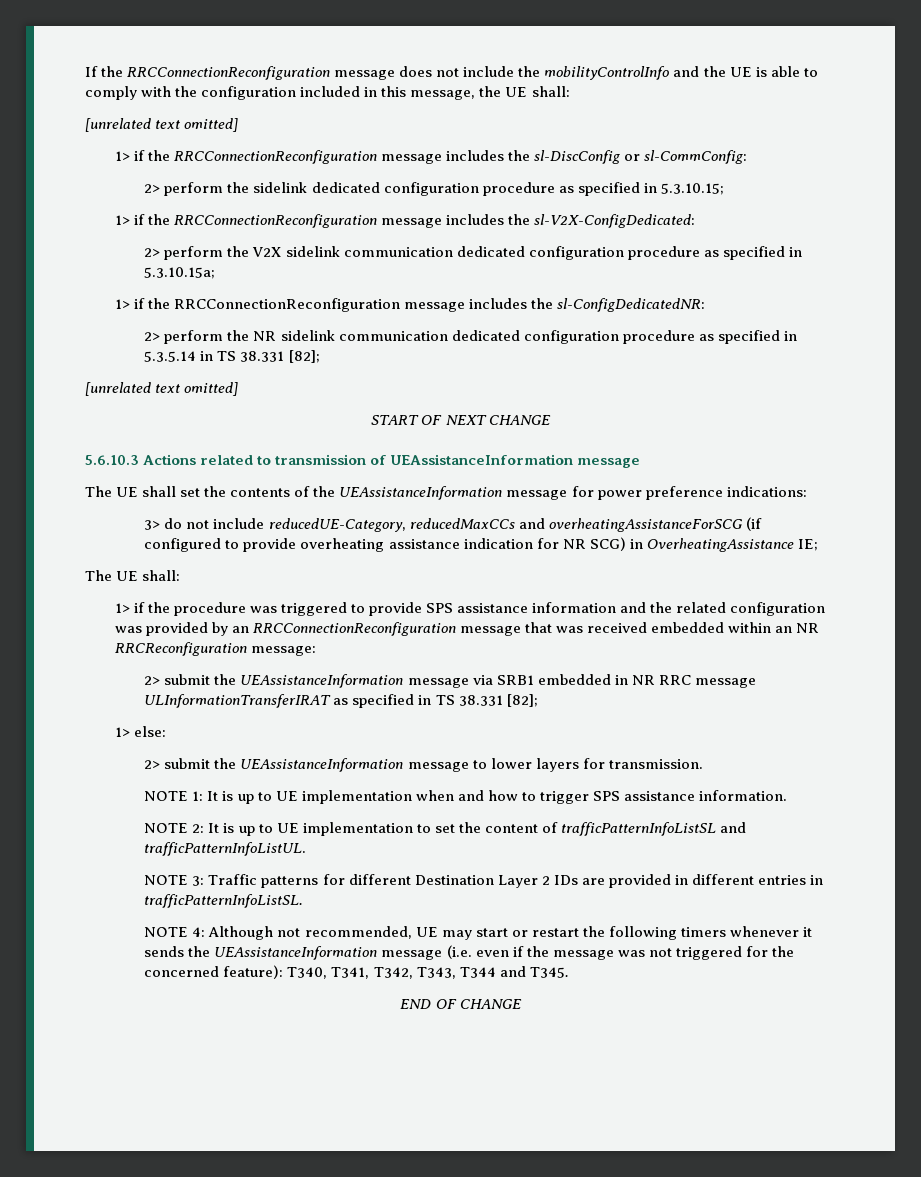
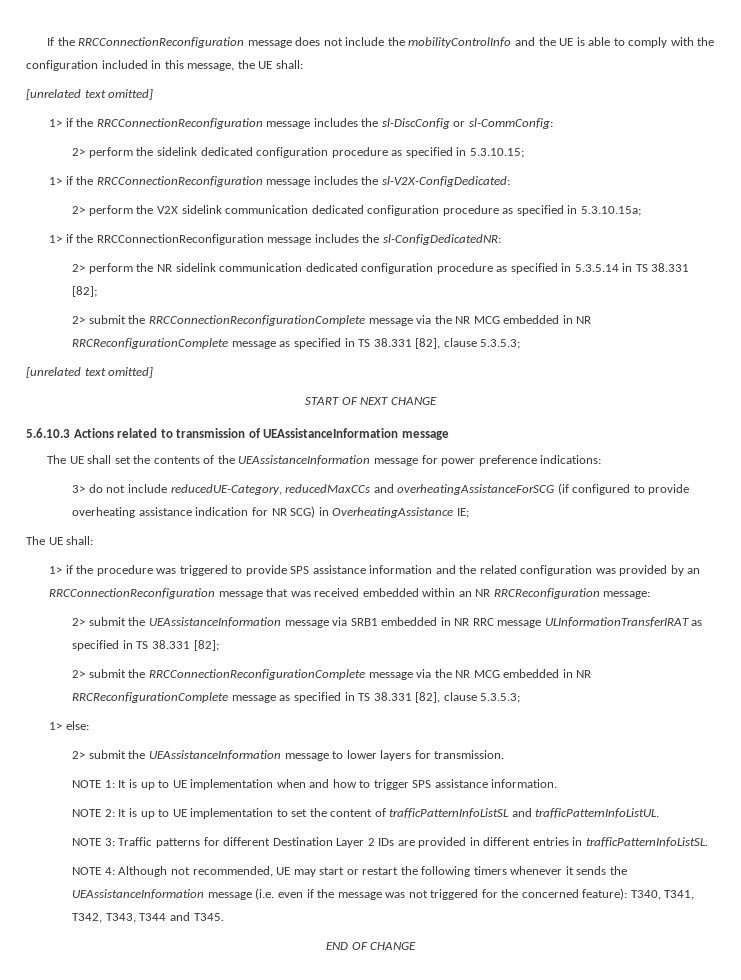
(320, 356) none -> [72,315,592,326] [72,338,521,349] // 2> submit the RRCConnectionReconfigurationComplete message via the NR MCG embedded in NR RRCReconfigurationComplete message as specified in TS 38.331 [82], clause 5.3.5.3;
(538, 700) none -> [72,669,592,680] [72,692,521,703] // 2> submit the RRCConnectionReconfigurationComplete message via the NR MCG embedded in NR RRCReconfigurationComplete message as specified in TS 38.331 [82], clause 5.3.5.3;

